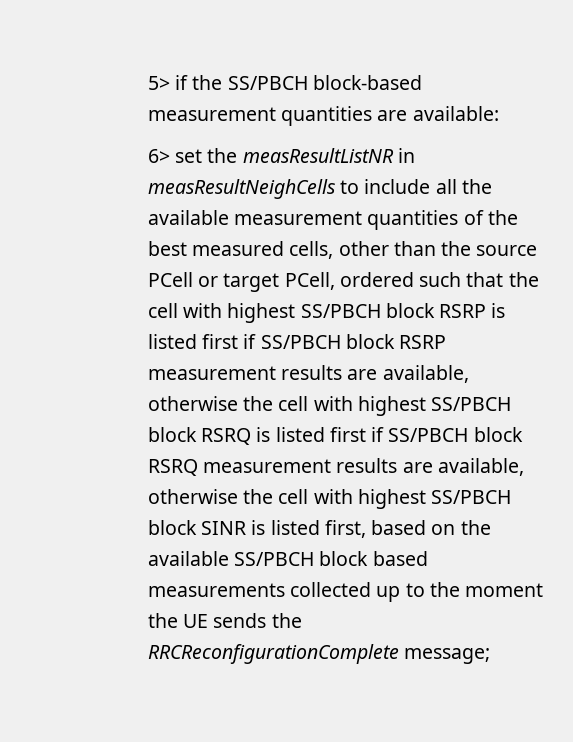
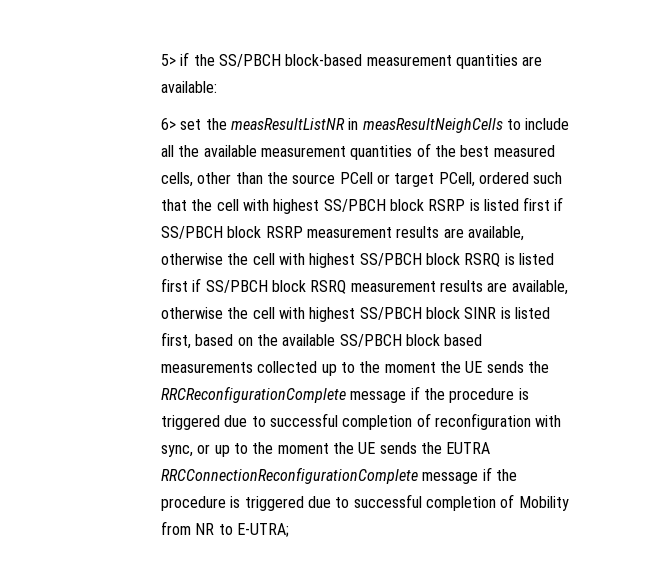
[404,648,491,664] message; -> [350,386,529,403] [160,413,562,430] [160,442,491,457] [160,467,517,484] [160,494,569,511] [160,521,289,537] message if the procedure is triggered due to successful completion of reconfiguration with sync, or up to the moment the UE sends the EUTRA RRCConnectionReconfigurationComplete message if the procedure is triggered due to successful completion of Mobility from NR to E-UTRA;

